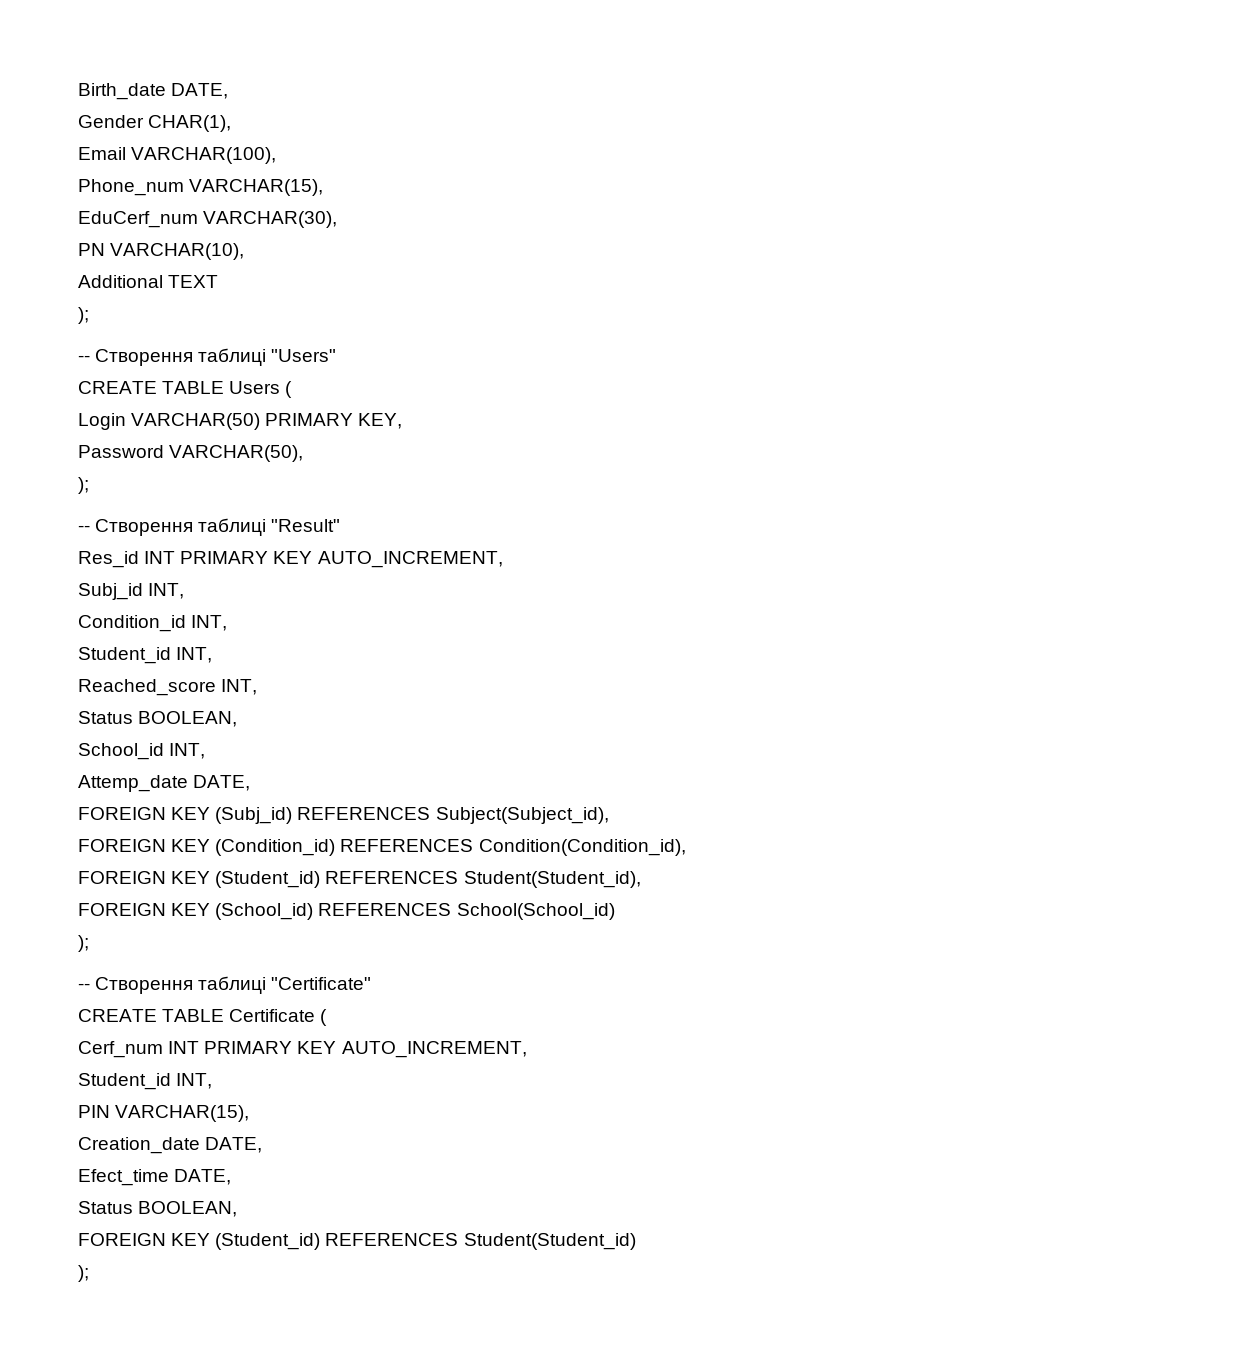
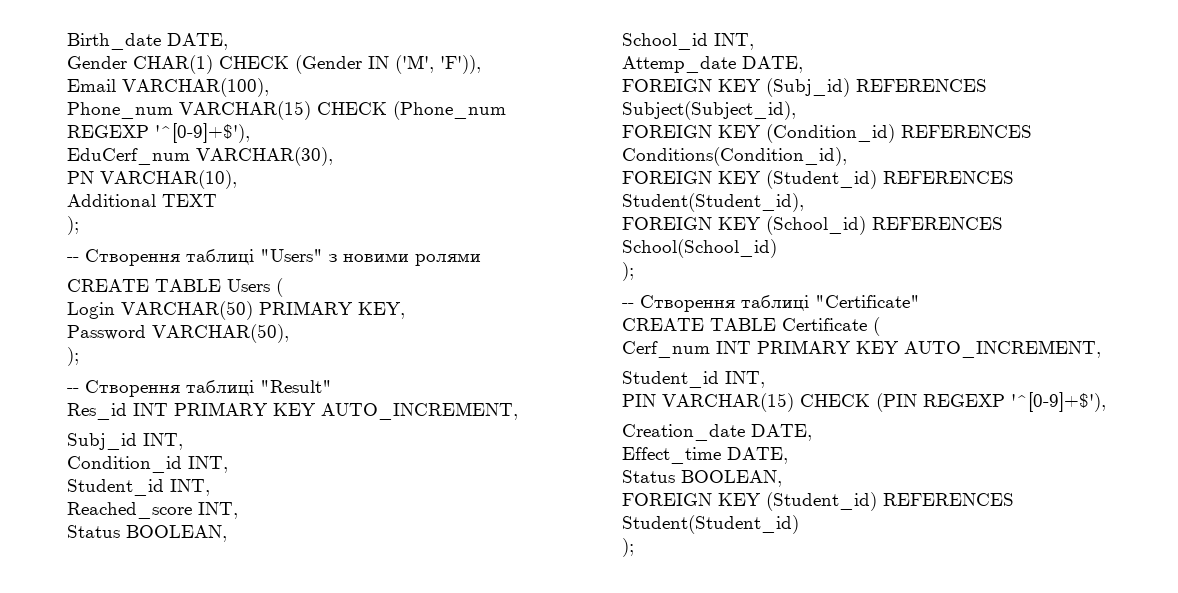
[148,115,232,132] [78,147,277,164] [78,179,324,196] CHAR(1), // Email VARCHAR(100), // Phone_num VARCHAR(15), -> [133,55,481,74] [67,78,269,97] [67,101,506,120] [67,123,250,143] CHAR(1) CHECK (Gender IN ('M', 'F')), // Email VARCHAR(100), // Phone_num VARCHAR(15) CHECK (Phone_num REGEXP '^[0-9]+$'),
(337, 355) none -> [329,253,481,266] з новими ролями
[478,839,686,856] Condition(Condition_id), -> [622,147,847,166] Conditions(Condition_id),
[115,1105,250,1122] VARCHAR(15), -> [662,392,1106,412] VARCHAR(15) CHECK (PIN REGEXP '^[0-9]+$'),
[78,1169,169,1186] Efect_time -> [622,447,721,464] Effect_time

